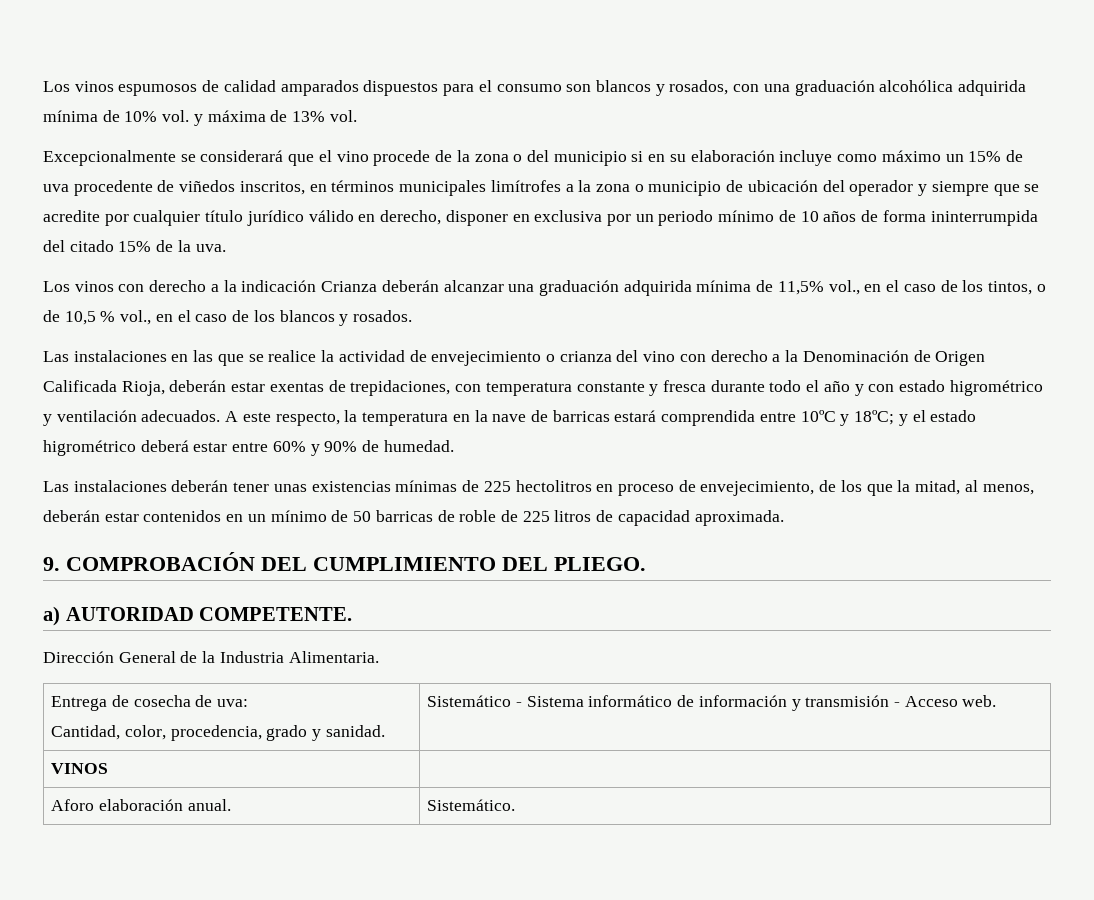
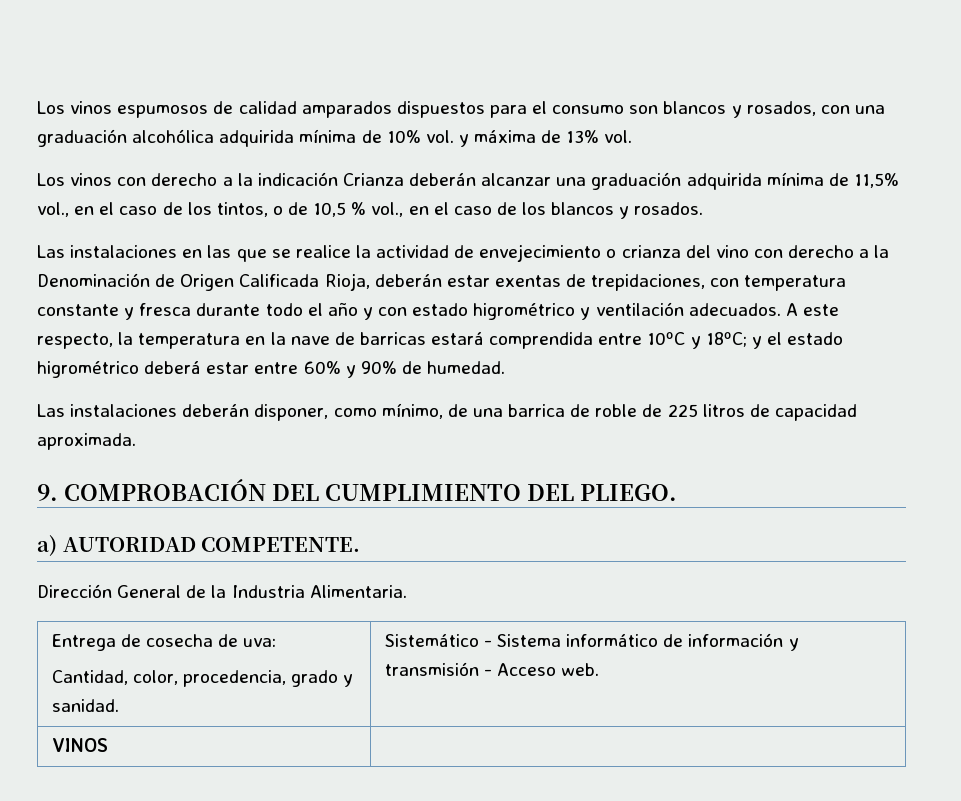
[43,150,1023,166] [43,180,1040,196] [43,210,1038,226] [43,240,226,252] // Excepcionalmente se considerará que el vino procede de la zona o del municipio si en su elaboración incluye como máximo un 15% de uva procedente de viñedos inscritos, en términos municipales limítrofes a la zona o municipio de ubicación del operador y siempre que se acredite por cualquier título jurídico válido en derecho, disponer en exclusiva por un periodo mínimo de 10 años de forma ininterrumpida del citado 15% de la uva. -> (633, 136) none
[233,480,1034,496] [43,510,433,522] tener unas existencias mínimas de 225 hectolitros en proceso de envejecimiento, de los que la mitad, al menos, deberán estar contenidos en un mínimo de 50 barricas -> [254,403,566,421] disponer, como mínimo, de una barrica
[51,799,231,811] [427,799,516,811] // Aforo elaboración anual. | Sistemático. -> (108, 745) none

